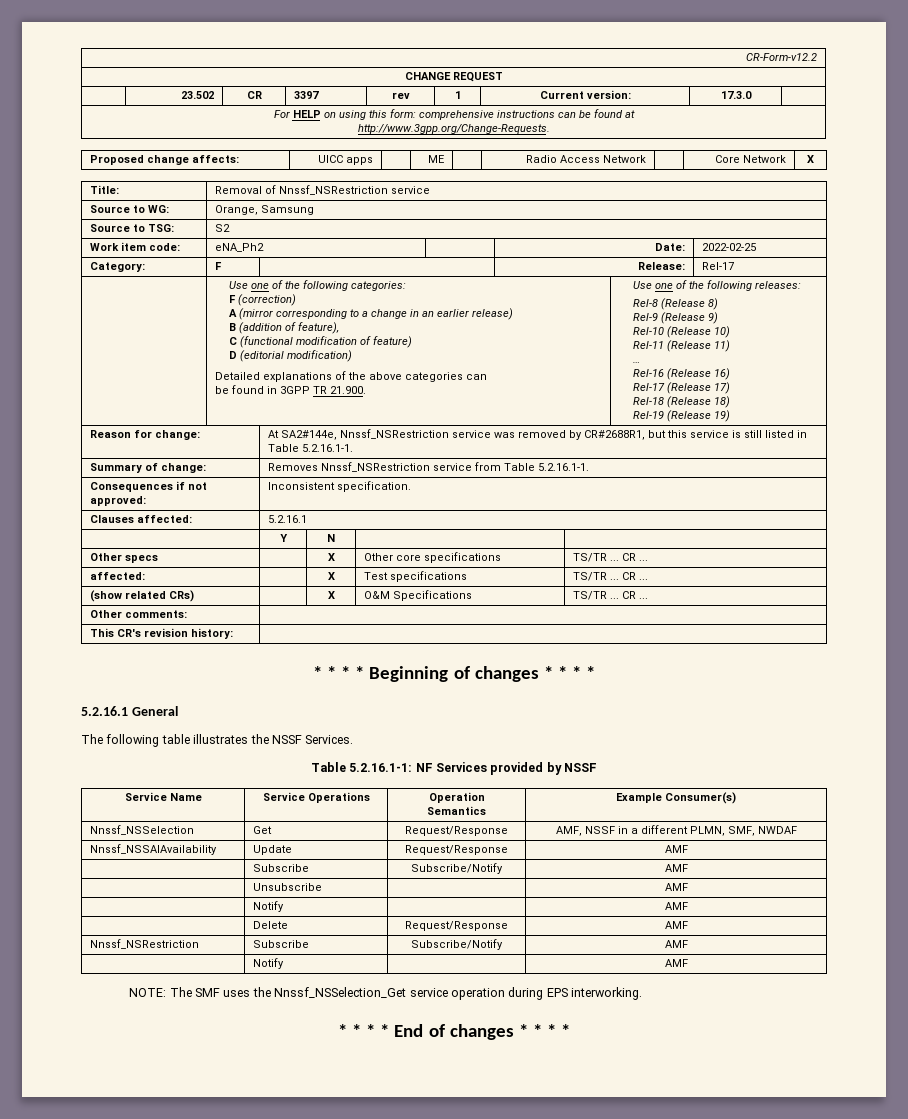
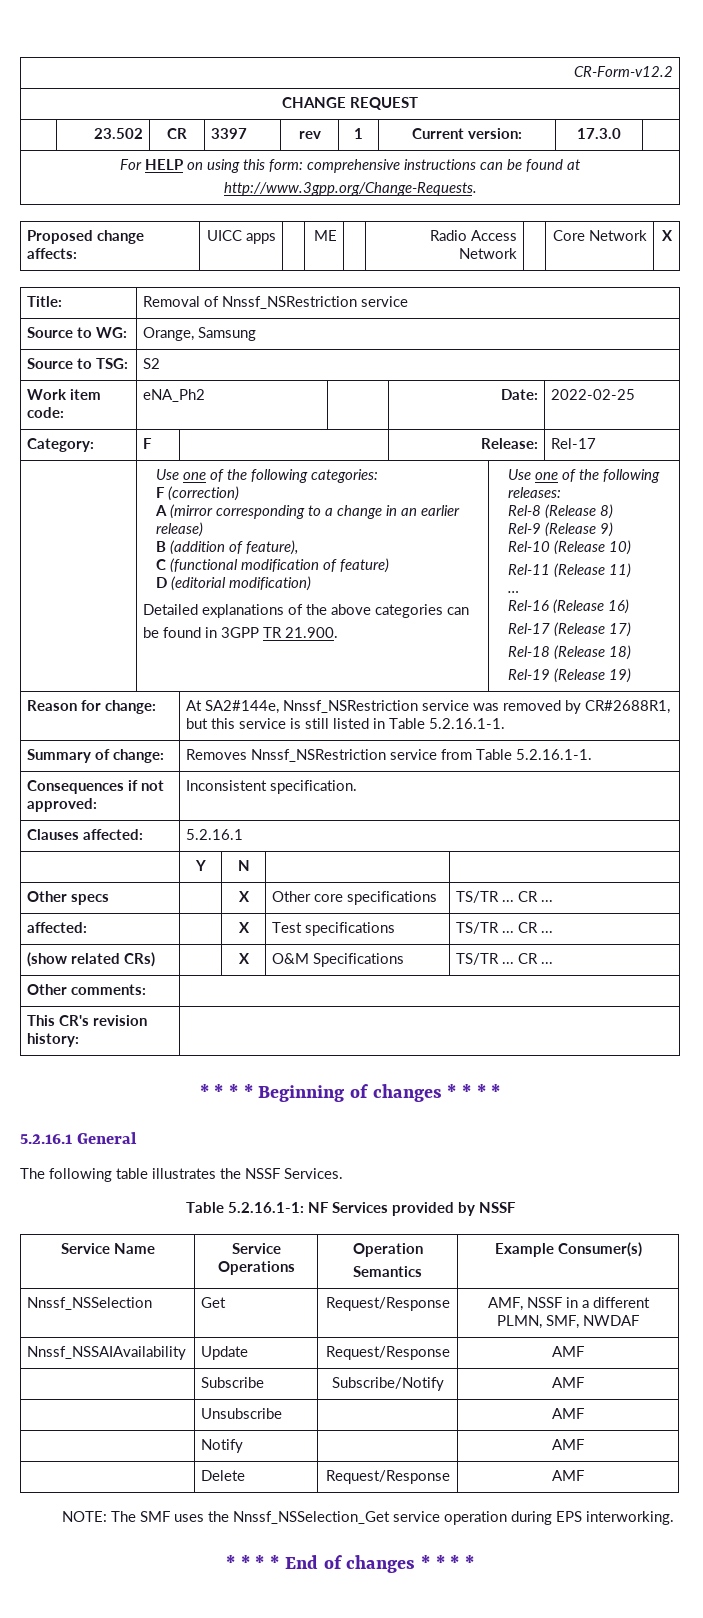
[89,939,199,949] [252,940,309,948] [411,939,503,950] [664,940,688,948] [252,958,284,969] [664,959,688,967] // Nnssf_NSRestriction | Subscribe | Subscribe/Notify | AMF // | Notify | | AMF -> (584, 1475) none

